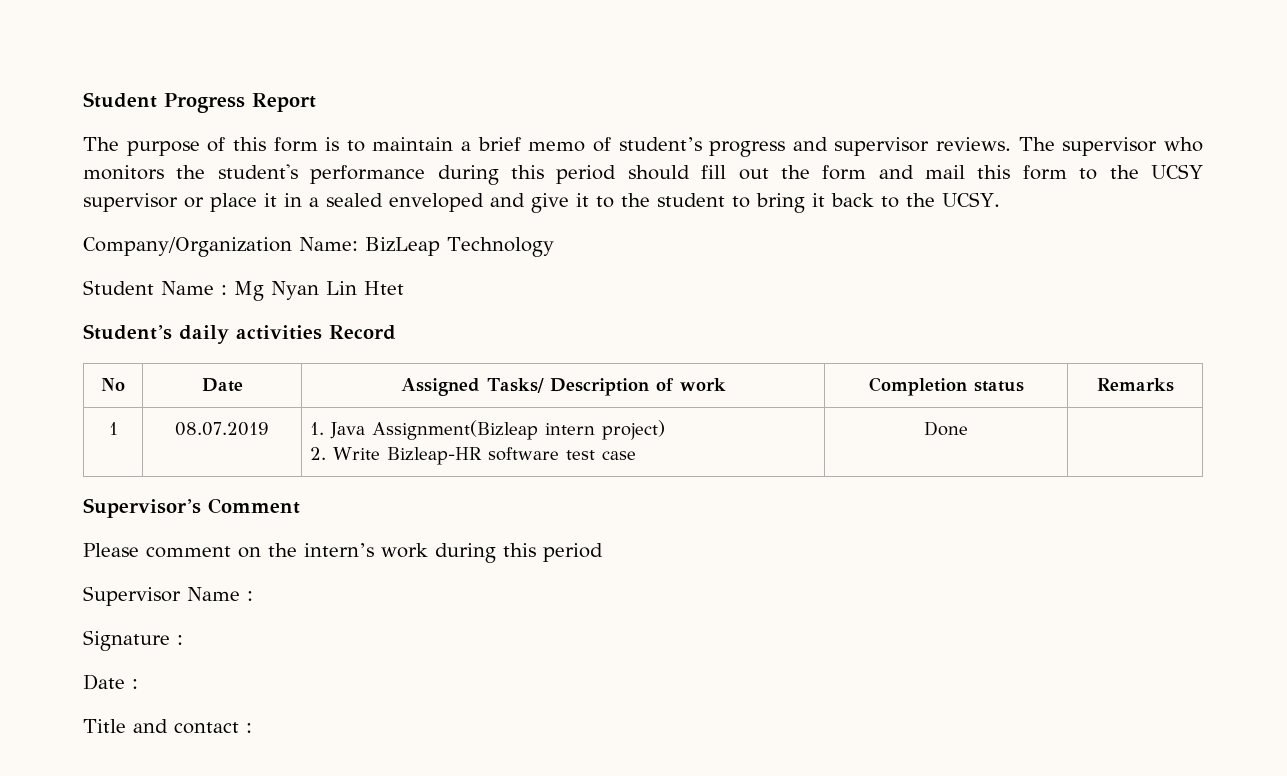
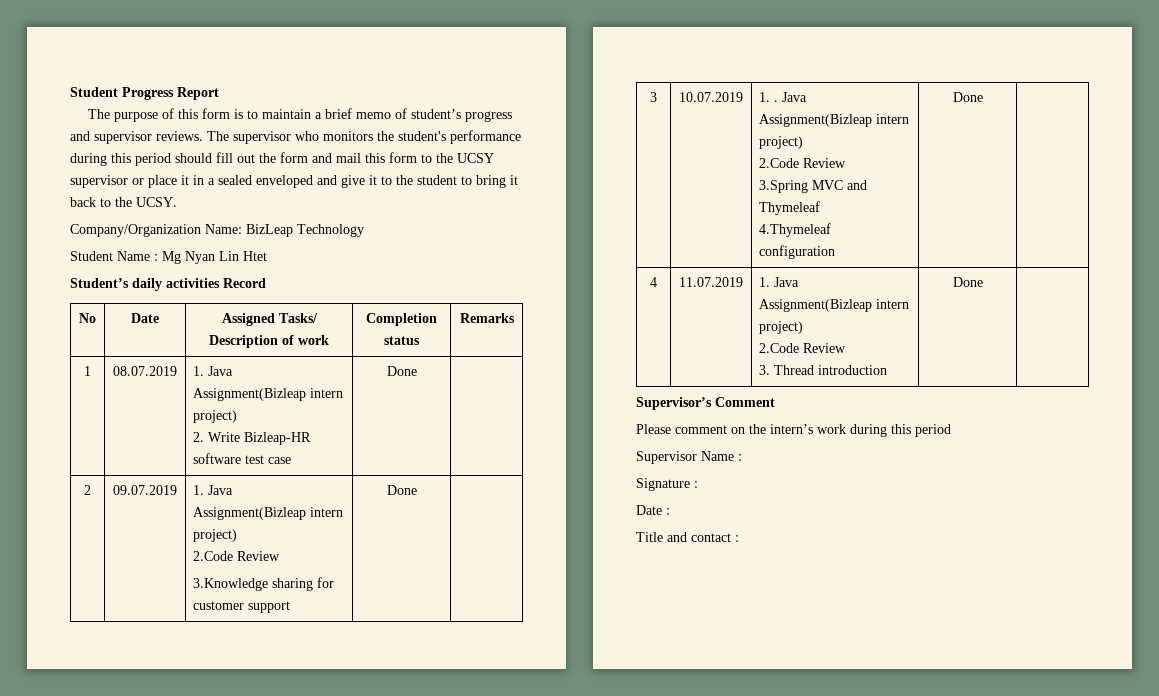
(968, 428) none -> [84,485,91,495] [113,485,177,495] [193,485,234,495] [193,507,344,520] [193,529,238,542] [193,551,281,561] [193,577,335,591] [193,601,291,613] [386,485,417,495] [650,92,657,102] [679,92,743,102] [759,92,808,102] [759,114,910,127] [759,136,804,149] [759,158,847,168] [759,180,868,193] [759,201,821,215] [759,223,832,237] [759,245,836,259] [952,92,983,102] [650,277,657,287] [679,277,743,287] [759,277,800,287] [759,299,910,312] [759,321,804,334] [759,343,847,353] [759,365,888,375] [952,277,983,287] // 2 | 09.07.2019 | 1. Java Assignment(Bizleap intern project) // 2.Code Review // 3.Knowledge sharing for customer support | Done | // 3 | 10.07.2019 | 1. . Java Assignment(Bizleap intern project) // 2.Code Review // 3.Spring MVC and Thymeleaf // 4.Thymeleaf configuration | Done | // 4 | 11.07.2019 | 1. Java Assignment(Bizleap intern project) // 2.Code Review // 3. Thread introduction | Done |

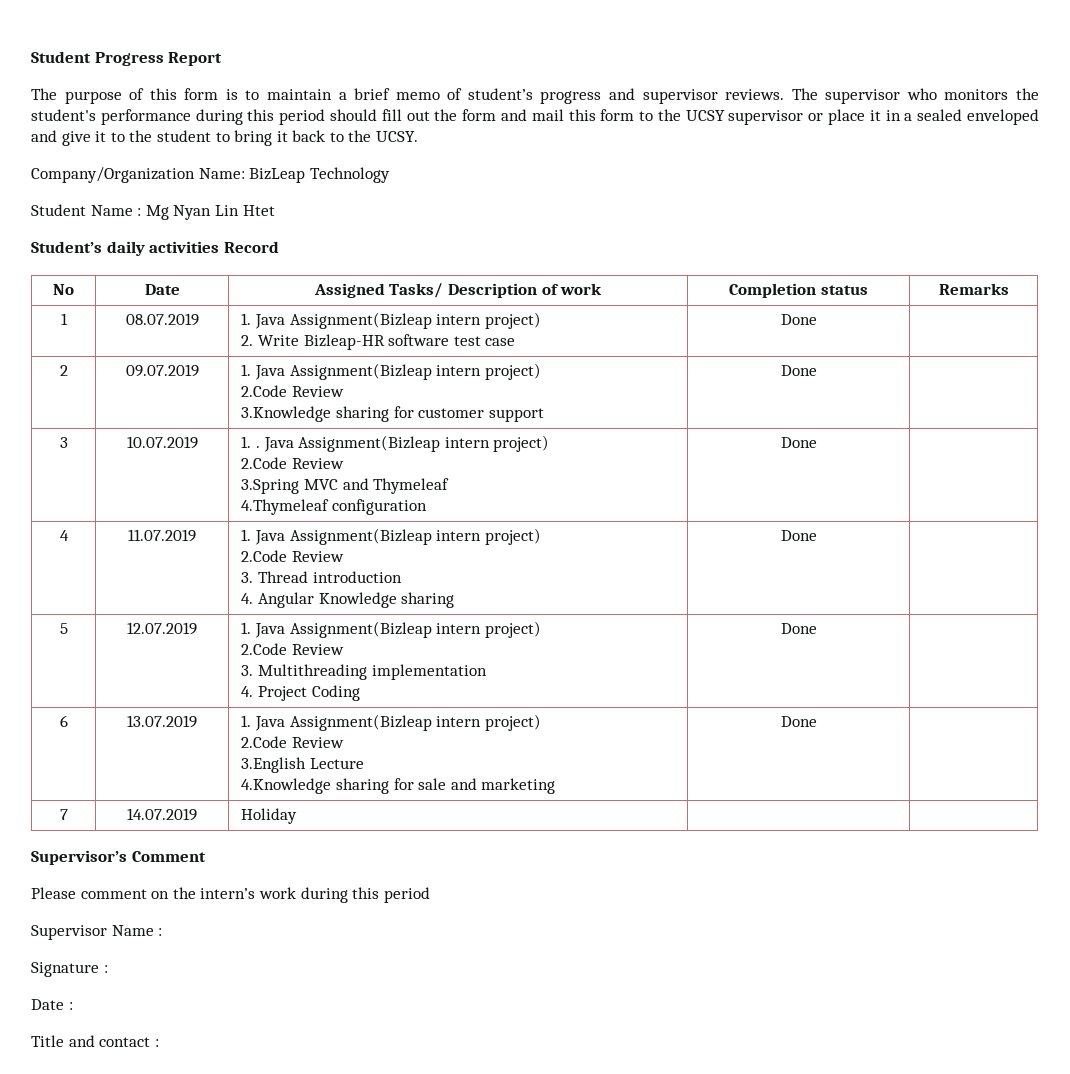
[952,277,983,287] | Done -> [241,592,455,608] [780,530,817,541] [59,623,68,634] [127,622,197,635] [241,621,541,638] [241,643,344,655] [241,664,487,680] [241,685,360,701] [780,623,817,634] [59,715,68,727] [127,715,197,728] [241,714,541,731] [241,736,344,748] [241,757,364,773] [241,778,556,794] [780,716,817,727] [59,809,68,820] [127,808,197,821] [241,808,298,824] // 4. Angular Knowledge sharing | Done | // 5 | 12.07.2019 | 1. Java Assignment(Bizleap intern project) // 2.Code Review // 3. Multithreading implementation // 4. Project Coding | Done | // 6 | 13.07.2019 | 1. Java Assignment(Bizleap intern project) // 2.Code Review // 3.English Lecture // 4.Knowledge sharing for sale and marketing | Done | // 7 | 14.07.2019 | Holiday |

